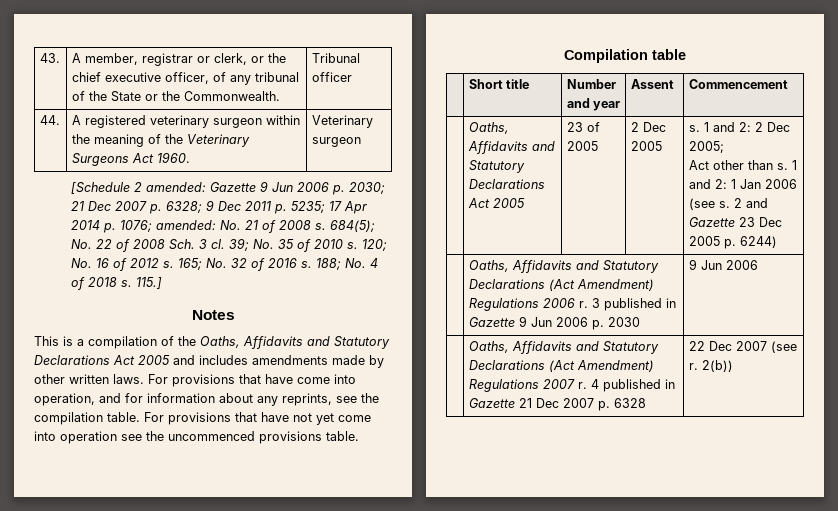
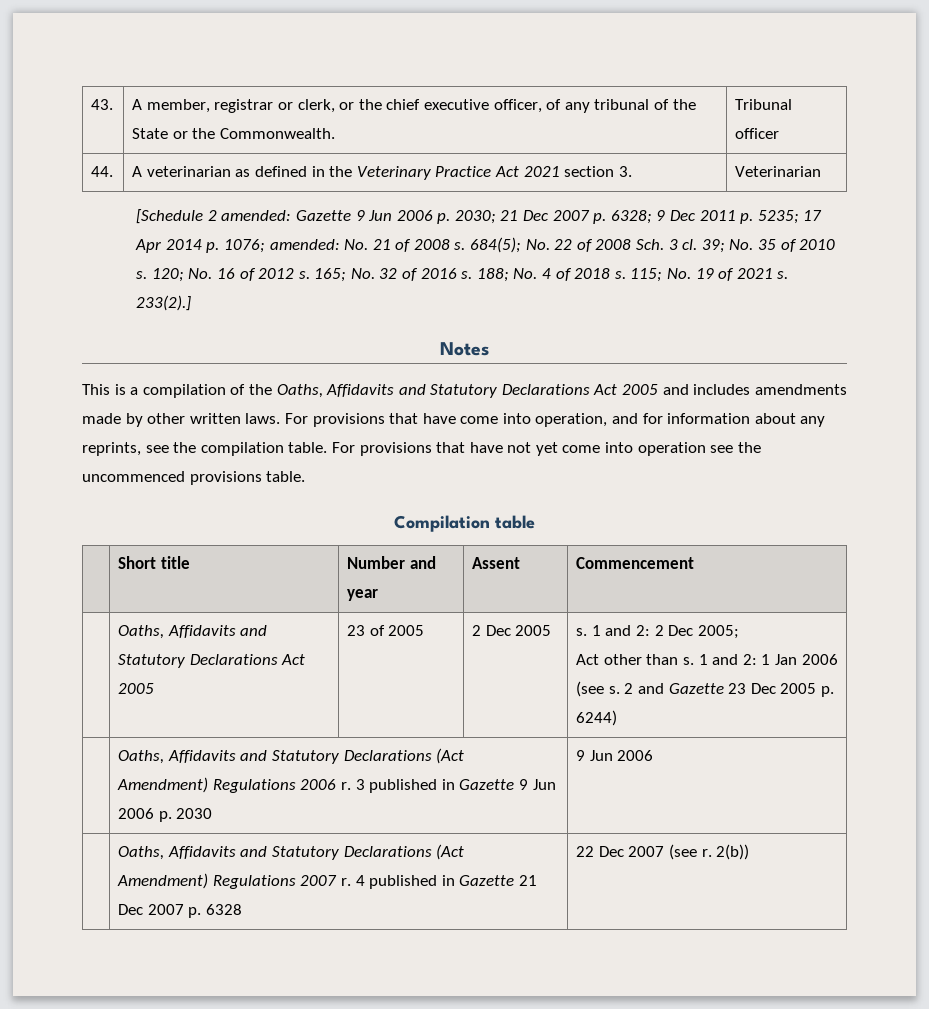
[84,115,300,128] [71,134,250,147] [71,152,190,166] [311,115,373,128] [311,137,361,147] registered veterinary surgeon within the meaning of the Veterinary Surgeons Act 1960. | Veterinary surgeon -> [146,166,632,180] [735,166,822,177] veterinarian as defined in the Veterinary Practice Act 2021 section 3. | Veterinarian
[135,277,162,289] 115.] -> [630,268,789,282] [136,295,192,311] 115; No. 19 of 2021 s. 233(2).]

